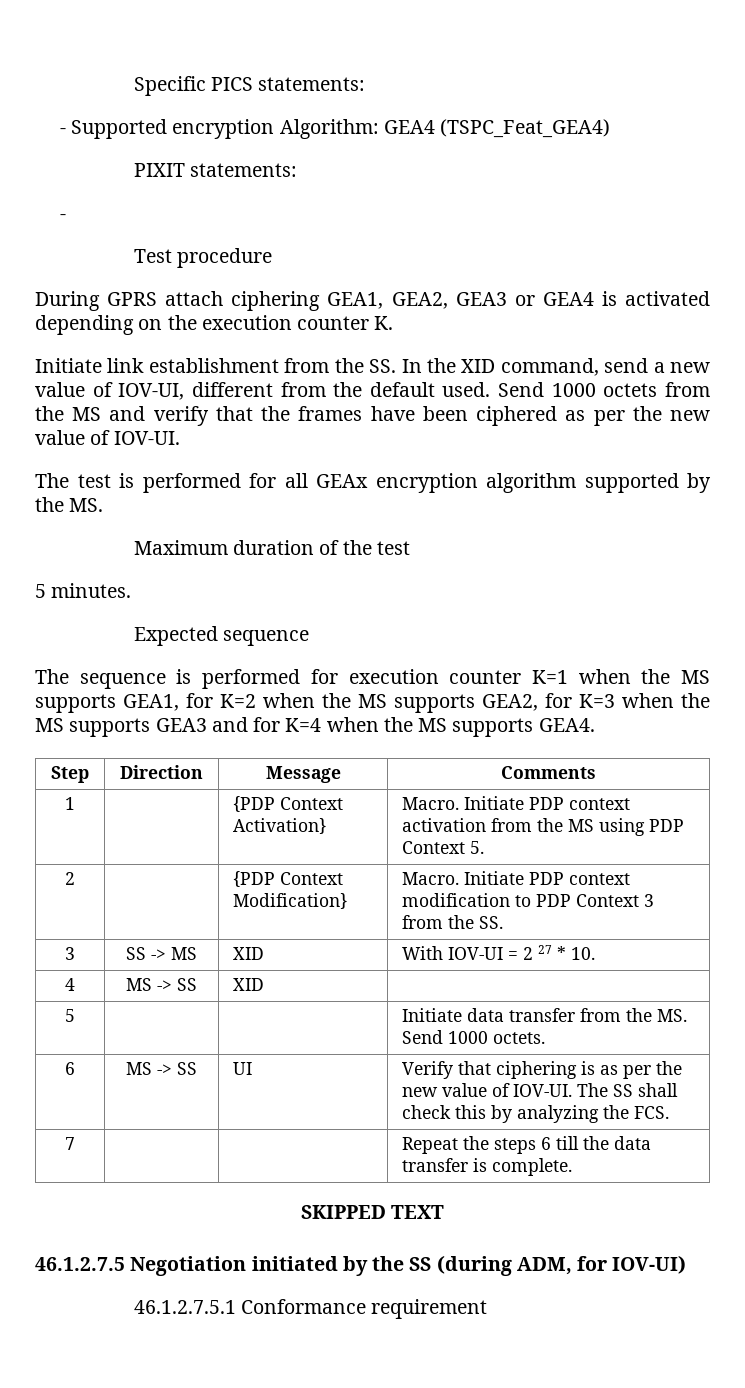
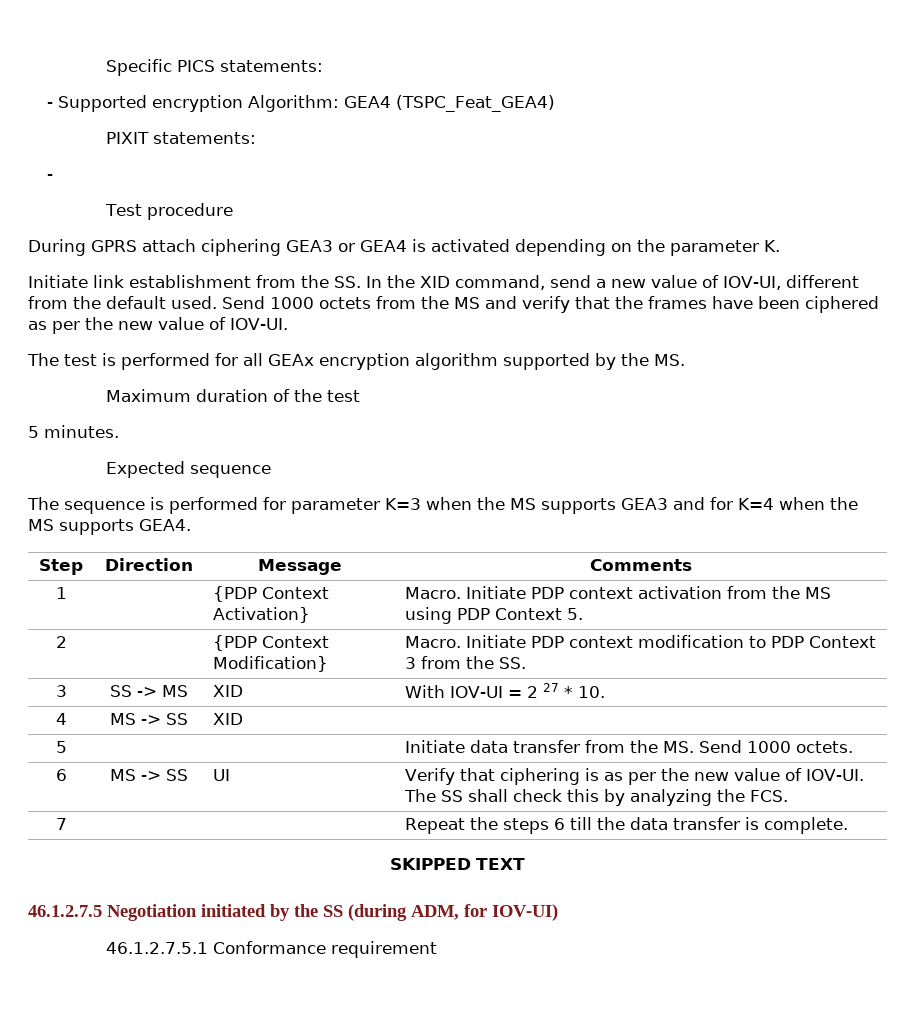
[327,292,448,309] GEA1, GEA2, -> (281, 247) none
[201,315,370,330] execution counter -> [670,240,759,256] parameter
[348,669,710,684] [35,693,572,713] execution counter K=1 when the MS supports GEA1, for K=2 when the MS supports GEA2, for -> [291,498,380,514] parameter

